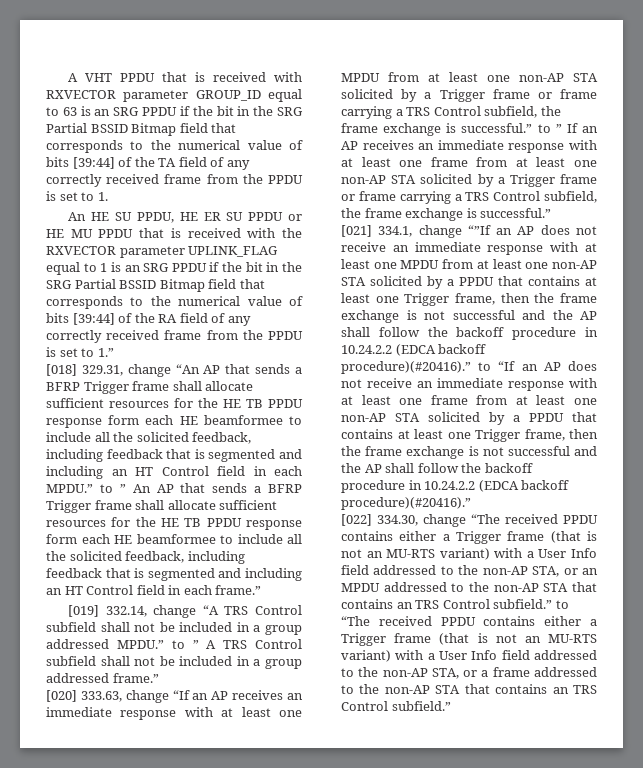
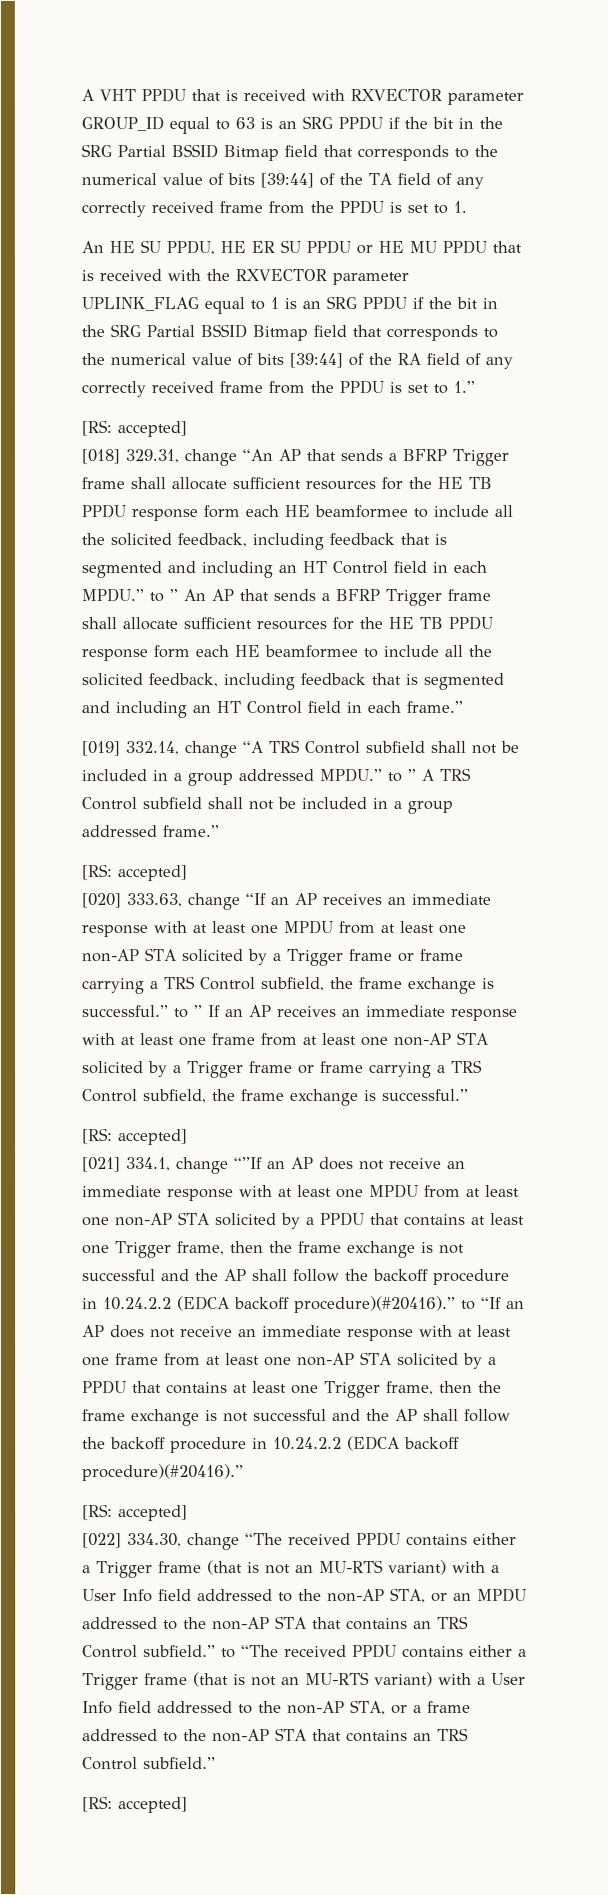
(114, 352) none -> [81,420,187,438] // [RS: accepted]
(159, 678) none -> [81,864,187,882] // [RS: accepted]
(552, 213) none -> [82,1128,188,1146] // [RS: accepted]
(471, 503) none -> [82,1504,188,1522] // [RS: accepted]
(451, 706) none -> [82,1796,188,1814] // [RS: accepted]

